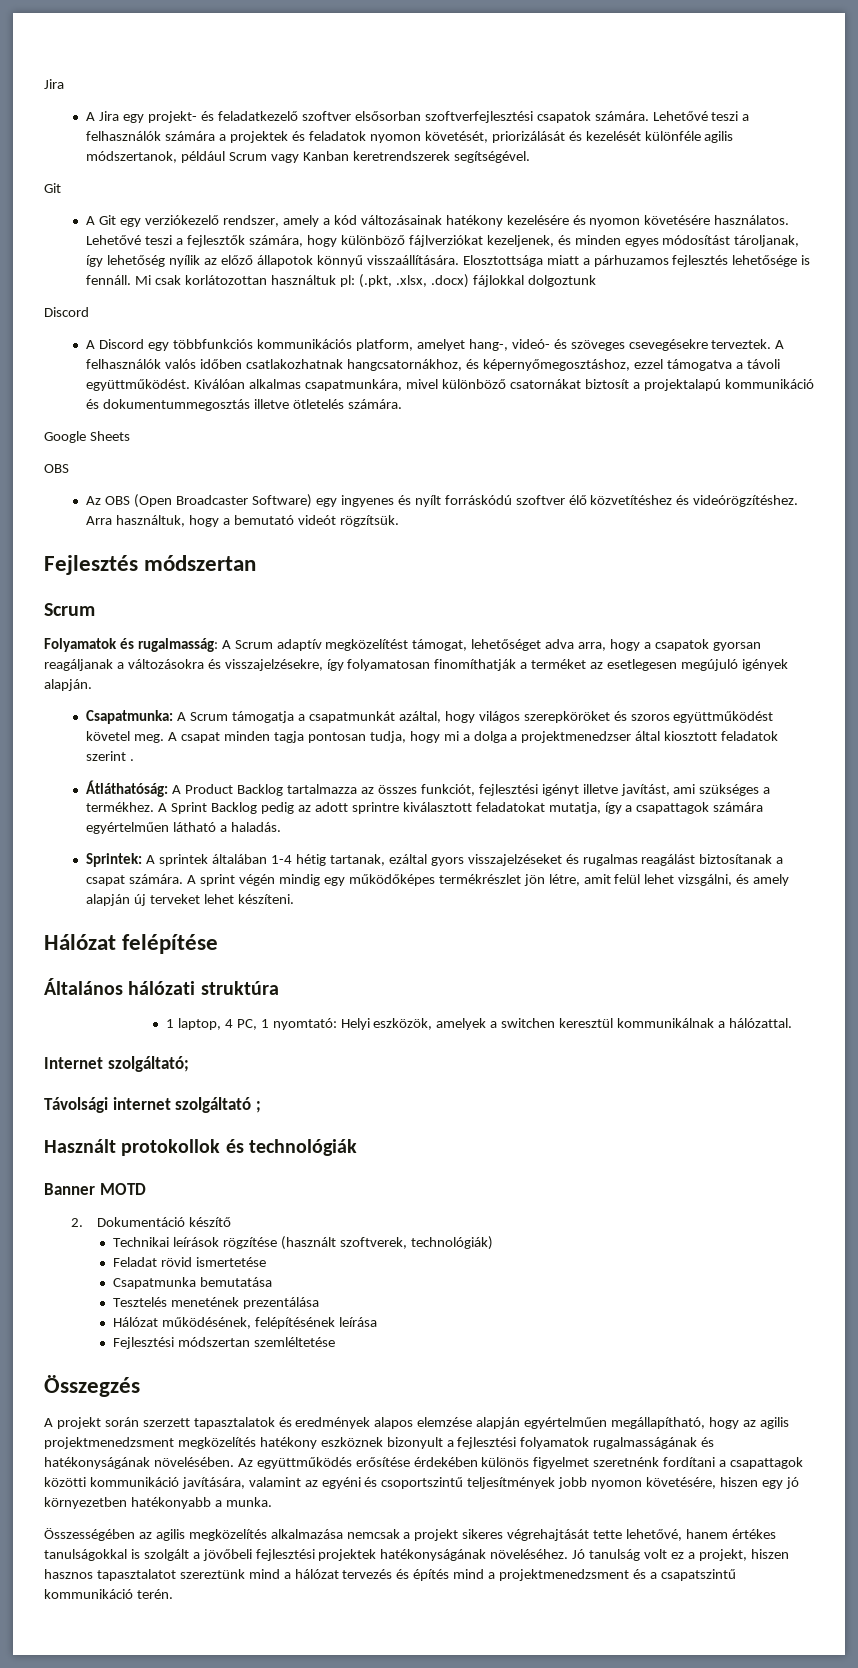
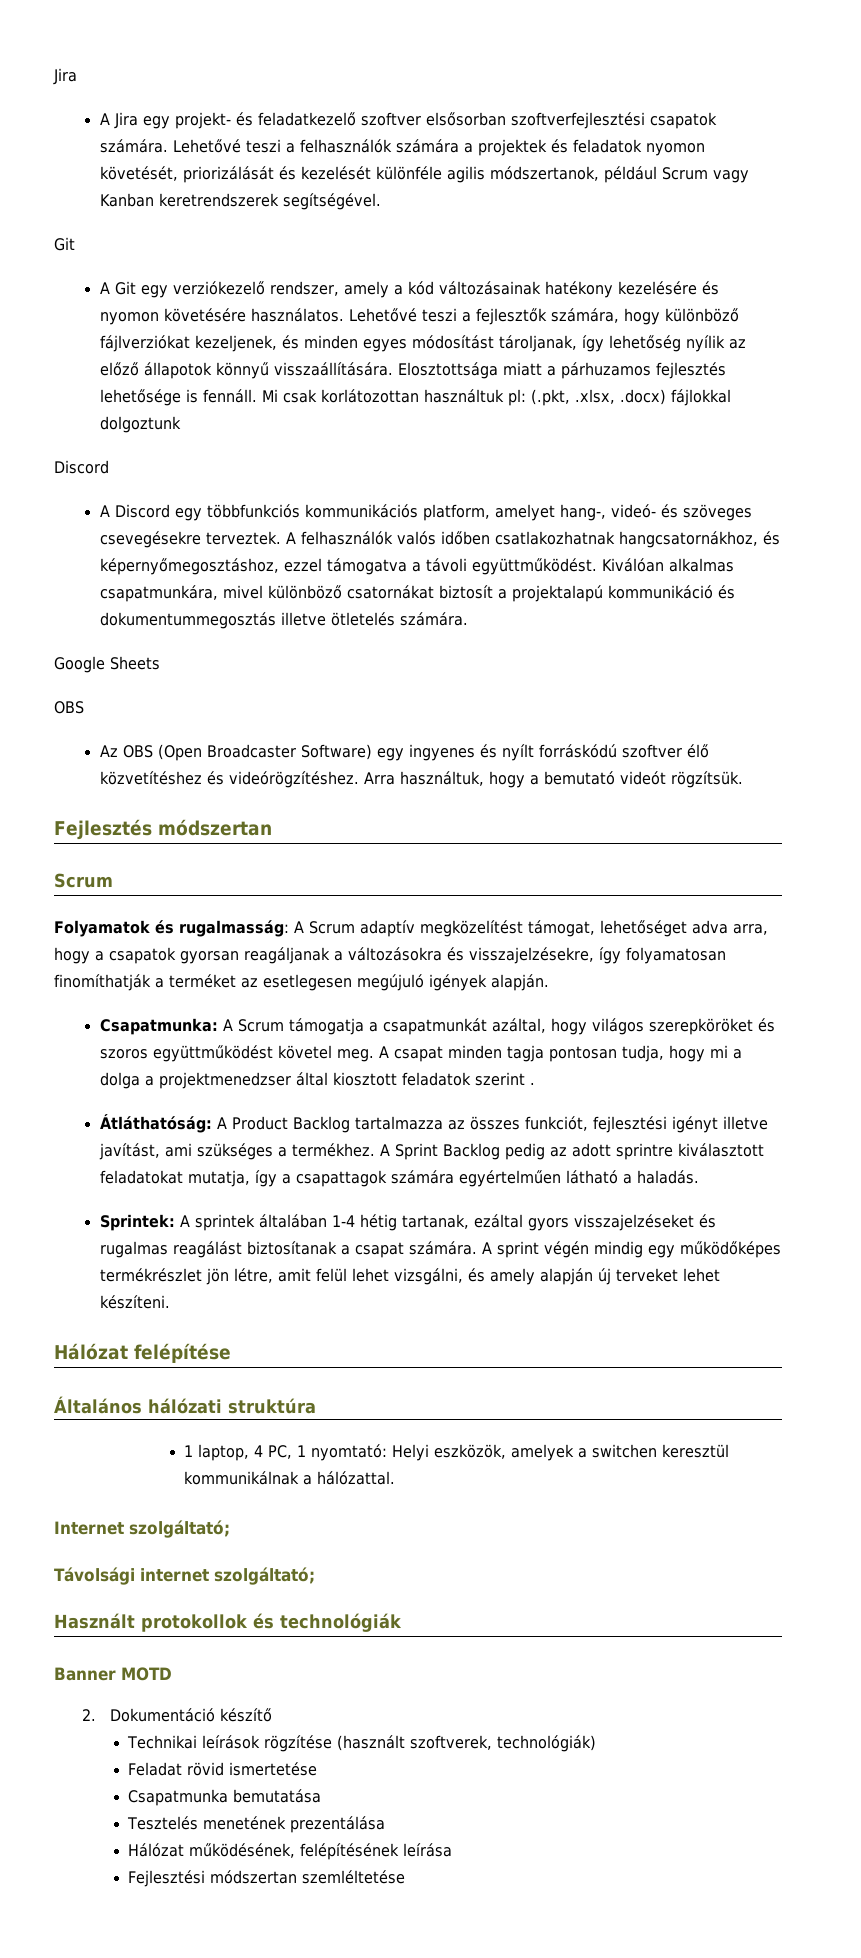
[175,1097,261,1113] szolgáltató ; -> [213,1567,315,1585] szolgáltató;
[44,1375,140,1397] [44,1417,789,1429] [44,1437,715,1449] [44,1457,804,1469] [44,1477,799,1489] [44,1497,272,1509] [44,1528,776,1541] [44,1549,789,1561] [44,1569,736,1581] [44,1589,173,1599] // Összegzés // A projekt során szerzett tapasztalatok és eredmények alapos elemzése alapján egyértelműen megállapítható, hogy az agilis projektmenedzsment megközelítés hatékony eszköznek bizonyult a fejlesztési folyamatok rugalmasságának és hatékonyságának növelésében. Az együttműködés erősítése érdekében különös figyelmet szeretnénk fordítani a csapattagok közötti kommunikáció javítására, valamint az egyéni és csoportszintű teljesítmények jobb nyomon követésére, hiszen egy jó környezetben hatékonyabb a munka. // Összességében az agilis megközelítés alkalmazása nemcsak a projekt sikeres végrehajtását tette lehetővé, hanem értékes tanulságokkal is szolgált a jövőbeli fejlesztési projektek hatékonyságának növeléséhez. Jó tanulság volt ez a projekt, hiszen hasznos tapasztalatot szereztünk mind a hálózat tervezés és építés mind a projektmenedzsment és a csapatszintű kommunikáció terén. -> (405, 1877) none

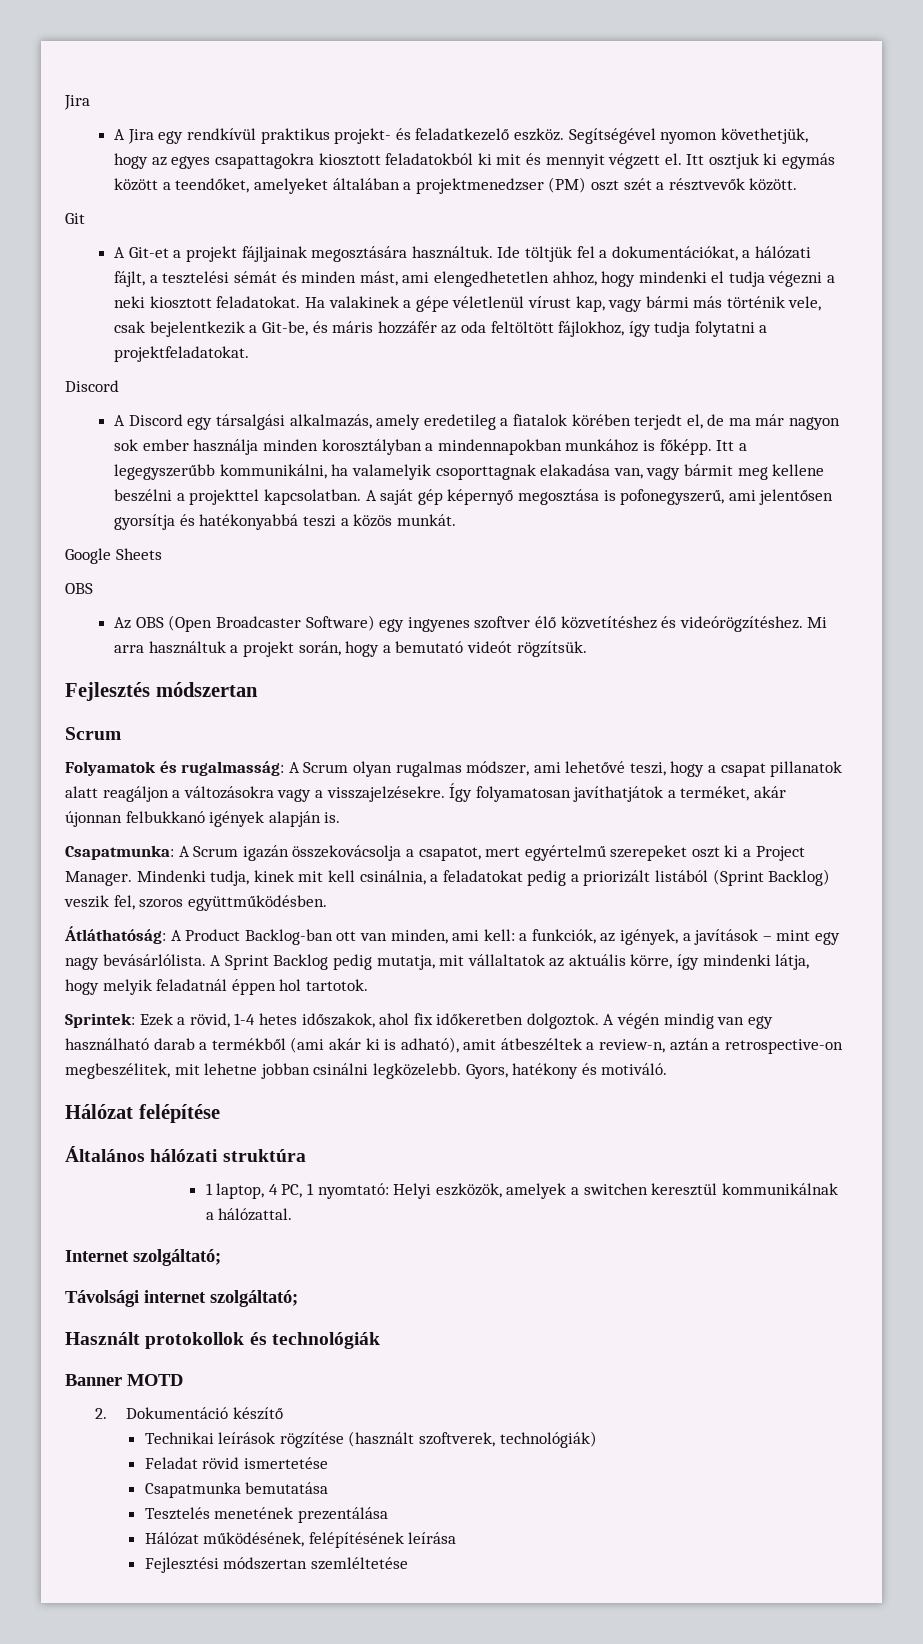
(170, 122) none -> [186,128,330,144] rendkívül praktikus
[360,112,717,129] [99,139,705,156] [99,166,749,183] [99,193,381,210] [54,237,75,251] [99,281,719,298] [99,308,739,325] [99,335,746,352] [99,362,726,379] [99,389,731,406] [99,416,181,433] [54,460,109,474] [99,504,752,521] [99,531,780,548] [99,558,734,575] [99,585,735,602] [99,612,468,629] szoftver elsősorban szoftverfejlesztési csapatok számára. Lehetővé teszi a felhasználók számára a projektek és feladatok nyomon követését, priorizálását és kezelését különféle agilis módszertanok, például Scrum vagy Kanban keretrendszerek segítségével. // Git // A Git egy verziókezelő rendszer, amely a kód változásainak hatékony kezelésére és nyomon követésére használatos. Lehetővé teszi a fejlesztők számára, hogy különböző fájlverziókat kezeljenek, és minden egyes módosítást tároljanak, így lehetőség nyílik az előző állapotok könnyű visszaállítására. Elosztottsága miatt a párhuzamos fejlesztés lehetősége is fennáll. Mi csak korlátozottan használtuk pl: (.pkt, .xlsx, .docx) fájlokkal dolgoztunk // Discord // A Discord egy többfunkciós kommunikációs platform, amelyet hang-, videó- és szöveges csevegésekre terveztek. A felhasználók valós időben csatlakozhatnak hangcsatornákhoz, és képernyőmegosztáshoz, ezzel támogatva a távoli együttműködést. Kiválóan alkalmas csapatmunkára, mivel különböző csatornákat biztosít a projektalapú kommunikáció és dokumentummegosztás illetve ötletelés számára. -> [513,128,808,144] [114,153,836,169] [114,177,798,194] [65,213,85,224] [114,246,811,262] [114,271,836,287] [114,296,822,312] [114,321,768,337] [114,346,250,362] [65,380,119,392] [114,414,841,430] [114,439,747,455] [114,464,825,480] [114,489,834,505] [114,514,456,530] eszköz. Segítségével nyomon követhetjük, hogy az egyes csapattagokra kiosztott feladatokból ki mit és mennyit végzett el. Itt osztjuk ki egymás között a teendőket, amelyeket általában a projektmenedzser (PM) oszt szét a résztvevők között. // Git // A Git-et a projekt fájljainak megosztására használtuk. Ide töltjük fel a dokumentációkat, a hálózati fájlt, a tesztelési sémát és minden mást, ami elengedhetetlen ahhoz, hogy mindenki el tudja végezni a neki kiosztott feladatokat. Ha valakinek a gépe véletlenül vírust kap, vagy bármi más történik vele, csak bejelentkezik a Git-be, és máris hozzáfér az oda feltöltött fájlokhoz, így tudja folytatni a projektfeladatokat. // Discord // A Discord egy társalgási alkalmazás, amely eredetileg a fiatalok körében terjedt el, de ma már nagyon sok ember használja minden korosztályban a mindennapokban munkához is főképp. Itt a legegyszerűbb kommunikálni, ha valamelyik csoporttagnak elakadása van, vagy bármit meg kellene beszélni a projekttel kapcsolatban. A saját gép képernyő megosztása is pofonegyszerű, ami jelentősen gyorsítja és hatékonyabbá teszi a közös munkát.
[479,744,617,761] és nyílt forráskódú -> (470, 624) none
[363,771,484,786] Arra használtuk, -> [807,617,828,628] [114,641,341,657] Mi arra használtuk a projekt során,
[360,920,768,937] [54,947,726,964] [54,974,549,991] [99,1018,775,1035] [99,1045,742,1062] [99,1072,535,1089] [99,1114,768,1133] [98,1143,764,1160] [99,1170,699,1187] [99,1214,716,1231] [99,1241,781,1258] [99,1268,720,1285] [99,1295,170,1309] adaptív megközelítést támogat, lehetőséget adva arra, hogy a csapatok gyorsan reagáljanak a változásokra és visszajelzésekre, így folyamatosan finomíthatják a terméket az esetlegesen megújuló igények alapján. // Csapatmunka: A Scrum támogatja a csapatmunkát azáltal, hogy világos szerepköröket és szoros együttműködést követel meg. A csapat minden tagja pontosan tudja, hogy mi a dolga a projektmenedzser által kiosztott feladatok szerint . // Átláthatóság: A Product Backlog tartalmazza az összes funkciót, fejlesztési igényt illetve javítást, ami szükséges a termékhez. A Sprint Backlog pedig az adott sprintre kiválasztott feladatokat mutatja, így a csapattagok számára egyértelműen látható a haladás. // Sprintek: A sprintek általában 1-4 hétig tartanak, ezáltal gyors visszajelzéseket és rugalmas reagálást biztosítanak a csapat számára. A sprint végén mindig egy működőképes termékrészlet jön létre, amit felül lehet vizsgálni, és amely alapján új terveket lehet készíteni. -> [352,761,843,777] [65,783,787,802] [65,811,341,827] [65,845,805,861] [65,869,831,886] [64,895,327,911] [64,926,841,945] [65,954,810,970] [65,979,368,995] [65,1013,773,1029] [65,1037,843,1054] [65,1063,668,1079] olyan rugalmas módszer, ami lehetővé teszi, hogy a csapat pillanatok alatt reagáljon a változásokra vagy a visszajelzésekre. Így folyamatosan javíthatjátok a terméket, akár újonnan felbukkanó igények alapján is. // Csapatmunka: A Scrum igazán összekovácsolja a csapatot, mert egyértelmű szerepeket oszt ki a Project Manager. Mindenki tudja, kinek mit kell csinálnia, a feladatokat pedig a priorizált listából (Sprint Backlog) veszik fel, szoros együttműködésben. // Átláthatóság: A Product Backlog-ban ott van minden, ami kell: a funkciók, az igények, a javítások – mint egy nagy bevásárlólista. A Sprint Backlog pedig mutatja, mit vállaltatok az aktuális körre, így mindenki látja, hogy melyik feladatnál éppen hol tartotok. // Sprintek: Ezek a rövid, 1-4 hetes időszakok, ahol fix időkeretben dolgoztok. A végén mindig van egy használható darab a termékből (ami akár ki is adható), amit átbeszéltek a review-n, aztán a retrospective-on megbeszélitek, mit lehetne jobban csinálni legközelebb. Gyors, hatékony és motiváló.

